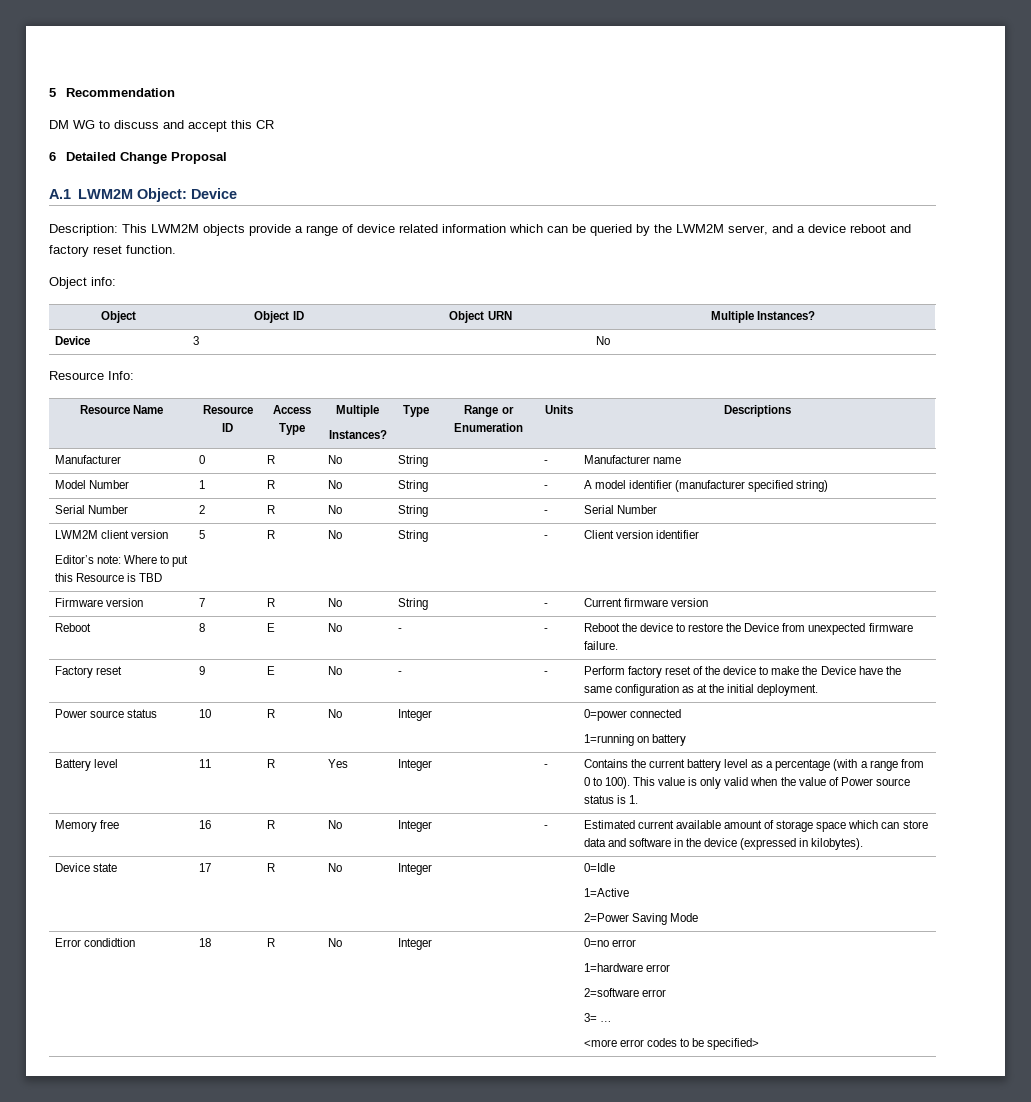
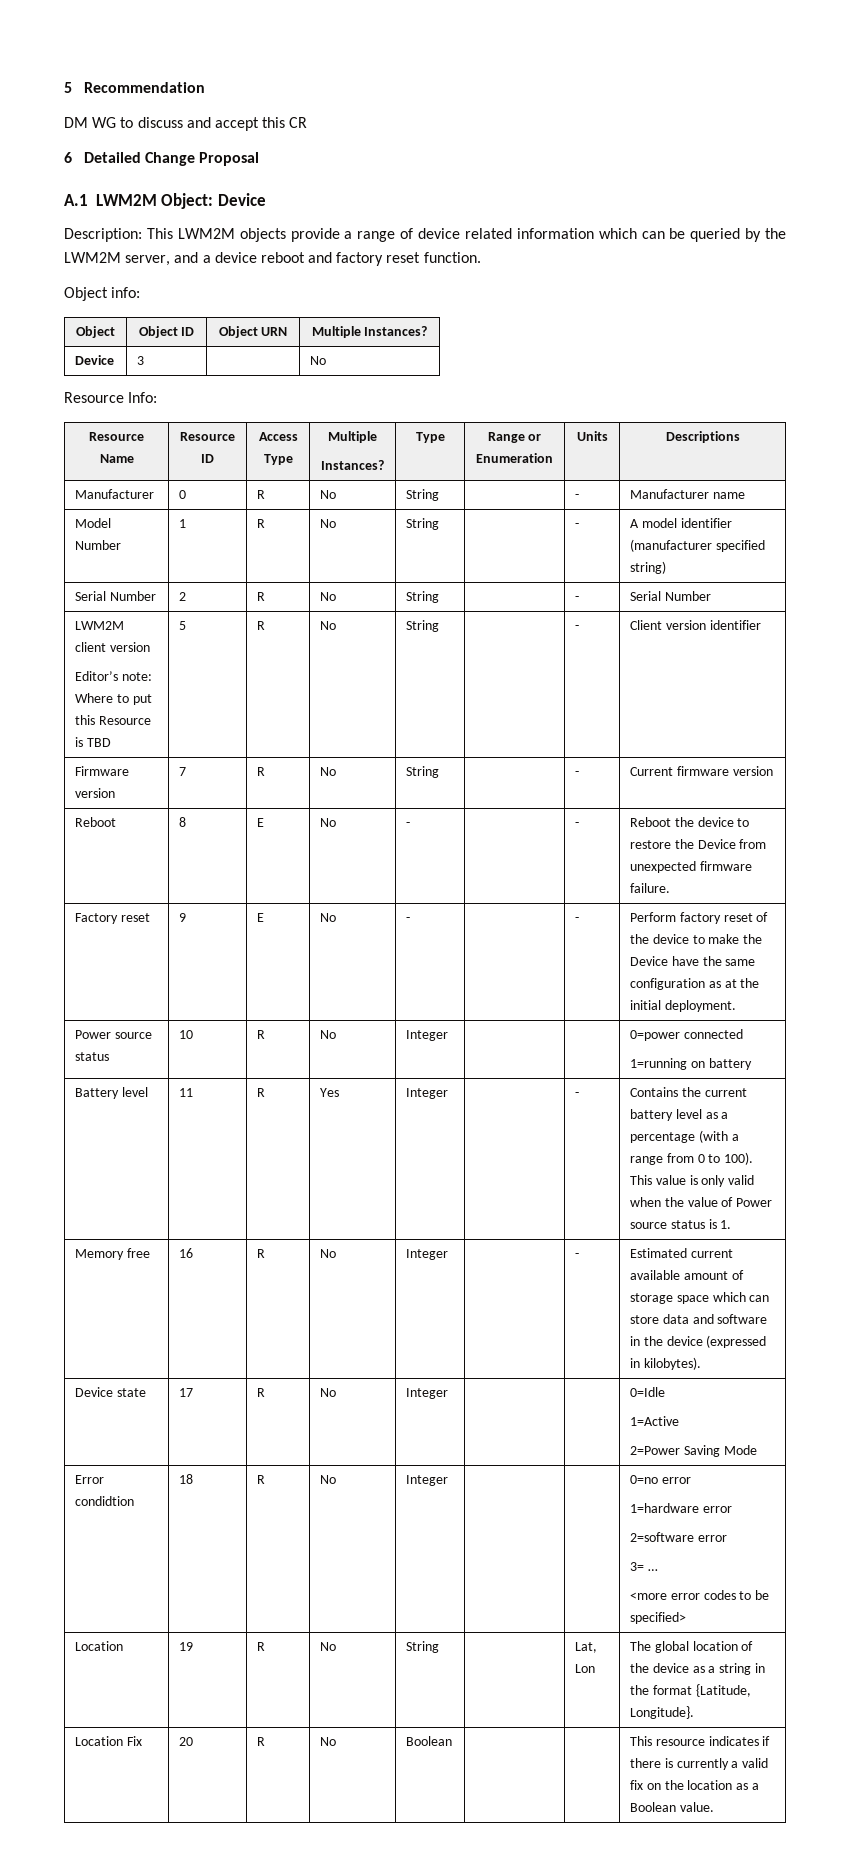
(760, 1044) none -> [75,1641,124,1651] [179,1642,194,1651] [257,1642,266,1651] [320,1642,337,1651] [406,1641,440,1653] [575,1642,598,1653] [575,1664,596,1673] [630,1641,754,1653] [630,1663,765,1675] [630,1684,751,1697] [630,1706,695,1719] [75,1736,142,1746] [179,1737,194,1746] [257,1737,266,1746] [320,1737,337,1746] [406,1736,453,1746] [630,1736,771,1746] [630,1758,769,1770] [630,1780,759,1790] [630,1802,714,1812] // Location | 19 | R | No | String | | Lat, Lon | The global location of the device as a string in the format {Latitude, Longitude}. // Location Fix | 20 | R | No | Boolean | | | This resource indicates if there is currently a valid fix on the location as a Boolean value.

